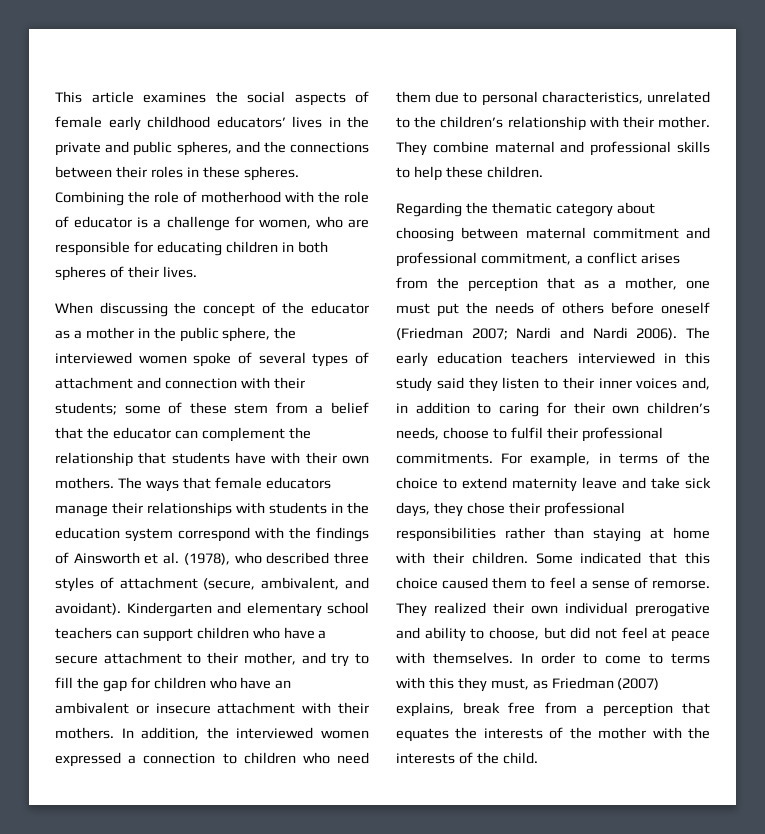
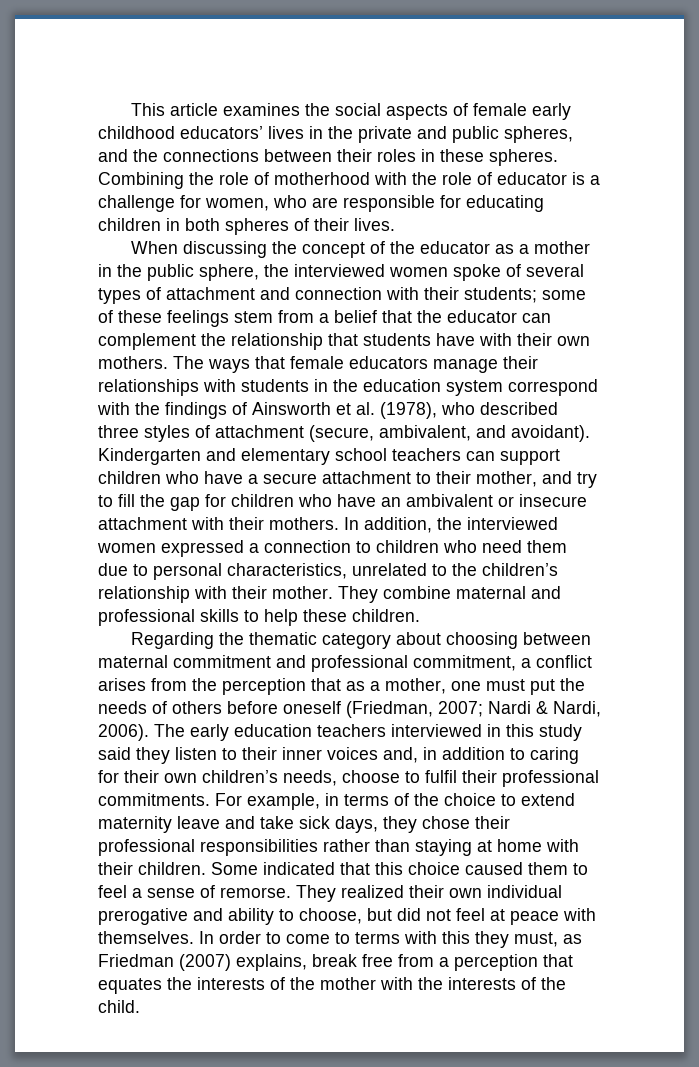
(227, 408) none -> [167,310,229,327] feelings
[396,327,463,340] (Friedman -> [346,701,433,718] (Friedman,
[560,327,628,339] and Nardi -> [536,701,601,717] & Nardi,

